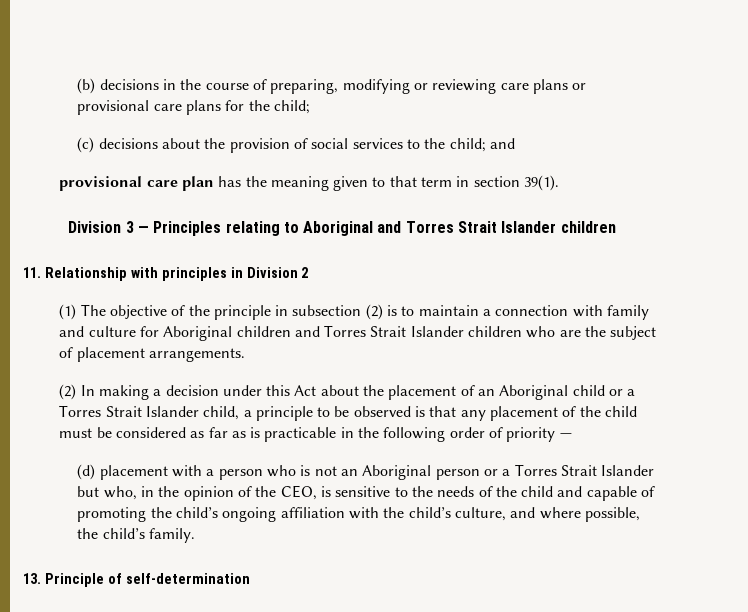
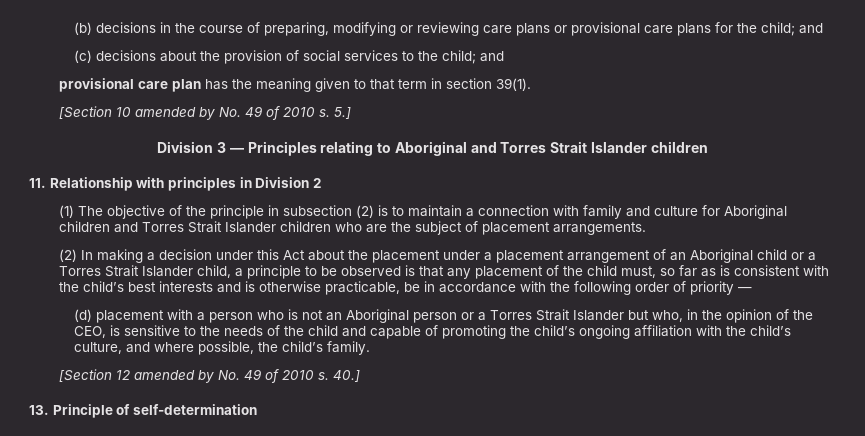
(310, 107) none -> [798,23,823,34] and
(560, 183) none -> [58,106,351,120] // [Section 10 amended by No. 49 of 2010 s. 5.]
(457, 392) none -> [442,250,650,263] under a placement arrangement
[59,427,354,442] must be considered as far as is practicable in -> [620,265,829,278] [58,281,546,295] must, so far as is consistent with the child’s best interests and is otherwise practicable, be in accordance with
(195, 535) none -> [58,369,360,383] // [Section 12 amended by No. 49 of 2010 s. 40.]

